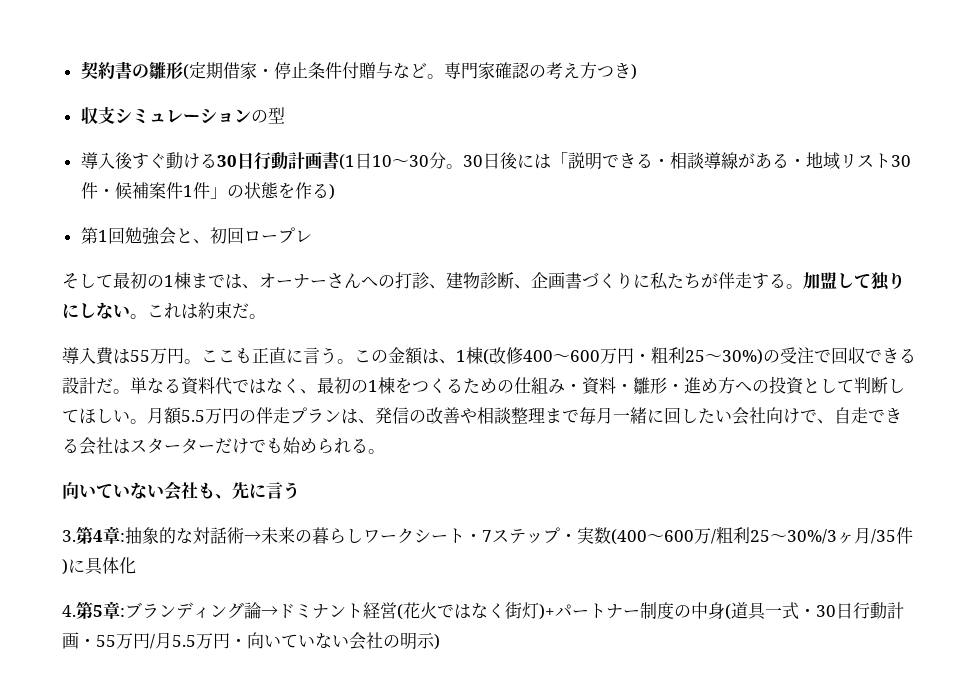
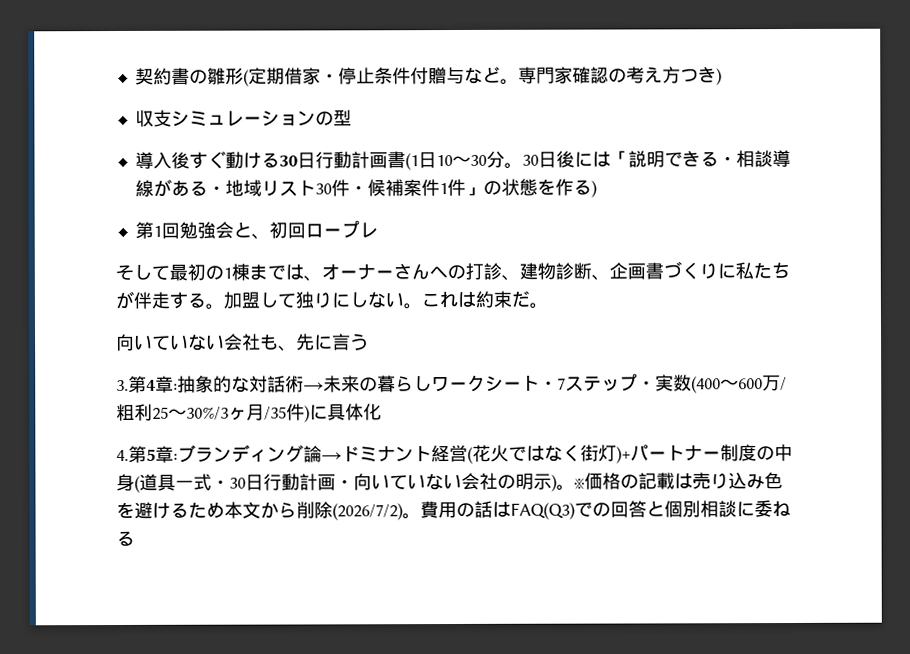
[62,346,916,365] [62,376,905,395] [62,407,902,425] [62,437,385,455] // 導入費は55万円。ここも正直に言う。この金額は、1棟(改修400〜600万円・粗利25〜30%)の受注で回収できる設計だ。単なる資料代ではなく、最初の1棟をつくるための仕組み・資料・雛形・進め方への投資として判断してほしい。月額5.5万円の伴走プランは、発信の改善や相談整理まで毎月一緒に回したい会社向けで、自走できる会社はスターターだけでも始められる。 -> (548, 305) none
[96,632,247,649] 55万円/月5.5万円・ -> (354, 484) none
(440, 642) none -> [556,472,783,491] [116,500,791,521] [116,530,135,547] 。※価格の記載は売り込み色を避けるため本文から削除(2026/7/2)。費用の話はFAQ(Q3)での回答と個別相談に委ねる

